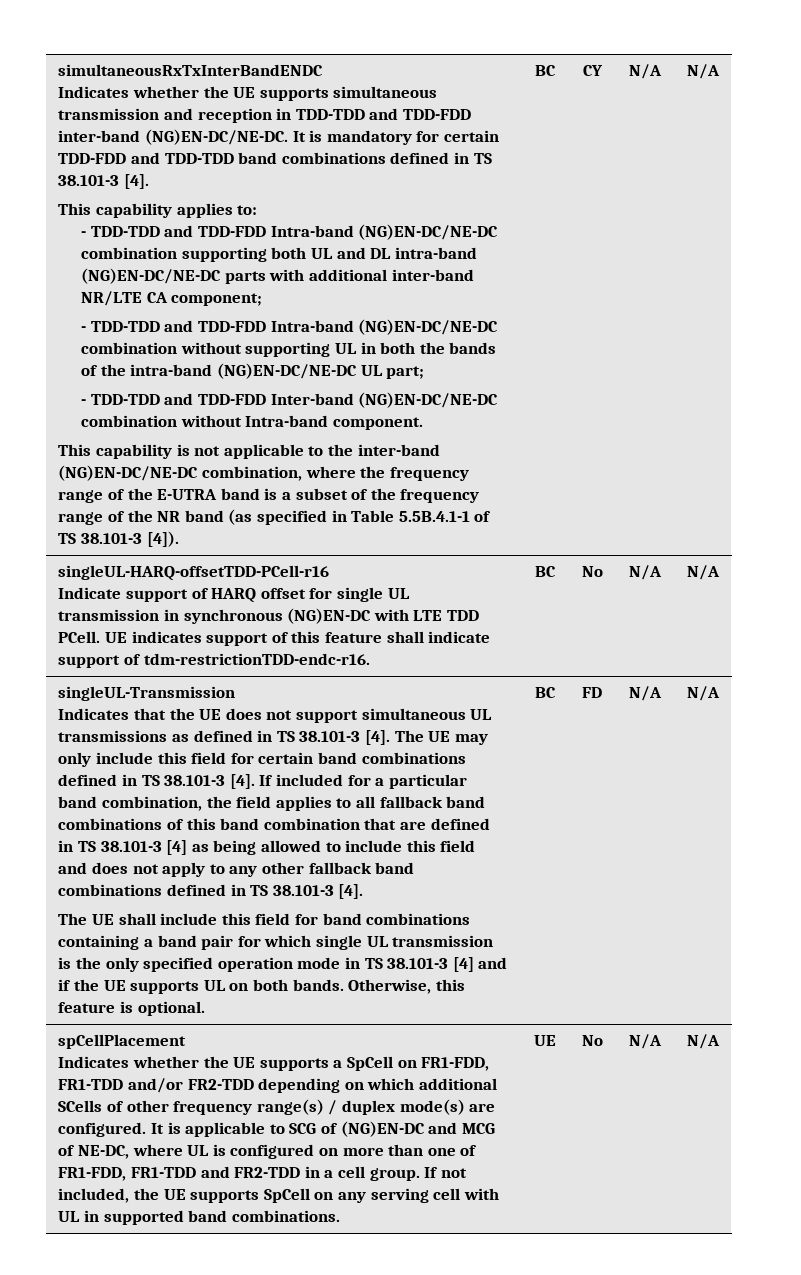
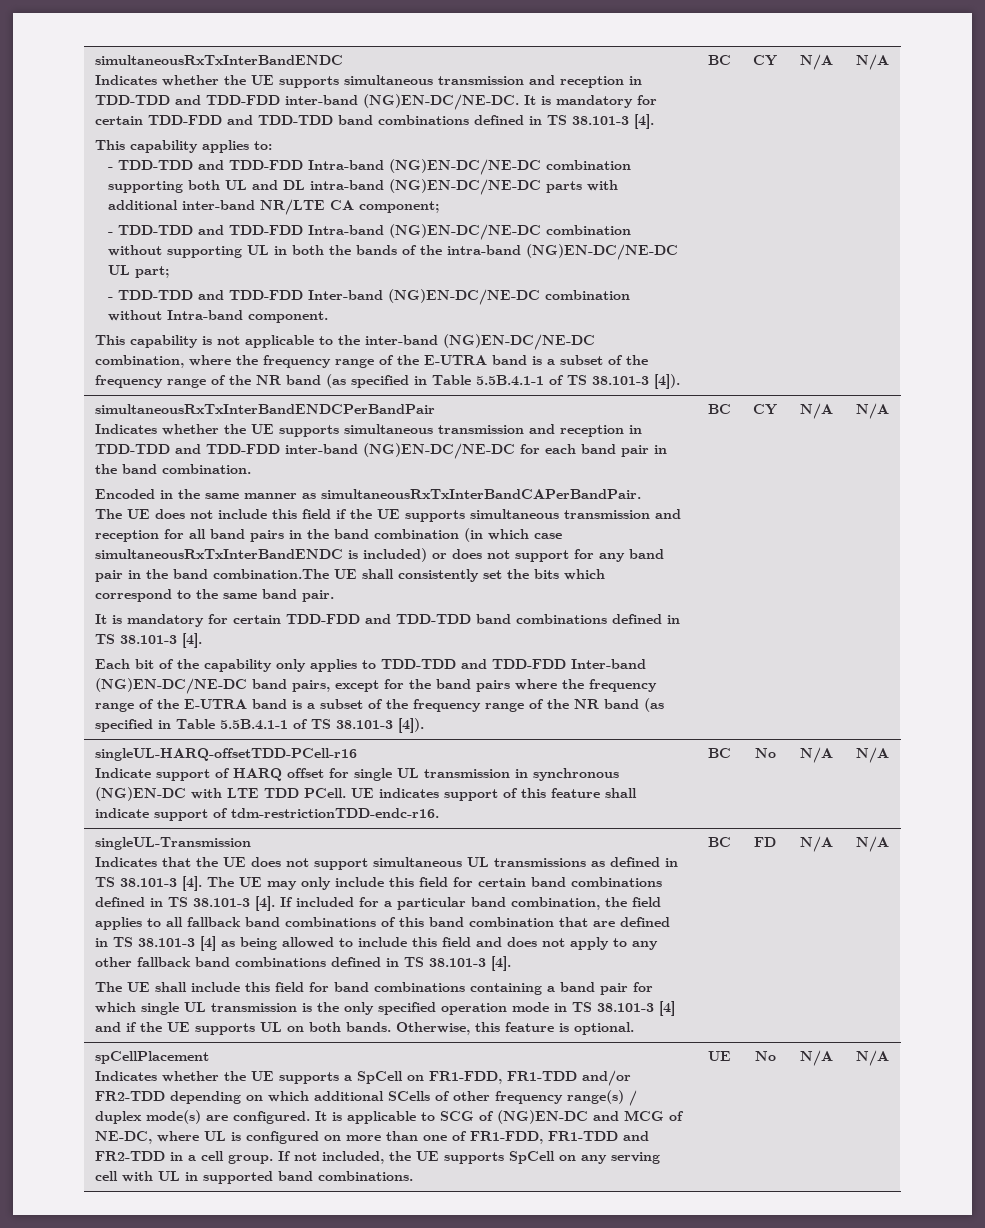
(720, 71) none -> [94,404,435,414] [94,424,642,437] [94,443,667,459] [94,464,251,474] [94,489,641,499] [94,509,681,522] [94,528,562,542] [94,548,664,562] [94,569,605,582] [94,589,334,602] [94,614,680,627] [94,633,202,648] [94,659,646,672] [94,678,657,694] [94,698,664,712] [94,718,424,733] [707,404,731,414] [753,404,777,415] [800,403,833,419] [856,403,889,419] // simultaneousRxTxInterBandENDCPerBandPair // Indicates whether the UE supports simultaneous transmission and reception in TDD-TDD and TDD-FDD inter-band (NG)EN-DC/NE-DC for each band pair in the band combination. // Encoded in the same manner as simultaneousRxTxInterBandCAPerBandPair. // The UE does not include this field if the UE supports simultaneous transmission and reception for all band pairs in the band combination (in which case simultaneousRxTxInterBandENDC is included) or does not support for any band pair in the band combination.The UE shall consistently set the bits which correspond to the same band pair. // It is mandatory for certain TDD-FDD and TDD-TDD band combinations defined in TS 38.101-3 [4]. // Each bit of the capability only applies to TDD-TDD and TDD-FDD Inter-band (NG)EN-DC/NE-DC band pairs, except for the band pairs where the frequency range of the E-UTRA band is a subset of the frequency range of the NR band (as specified in Table 5.5B.4.1-1 of TS 38.101-3 [4]). | BC | CY | N/A | N/A

